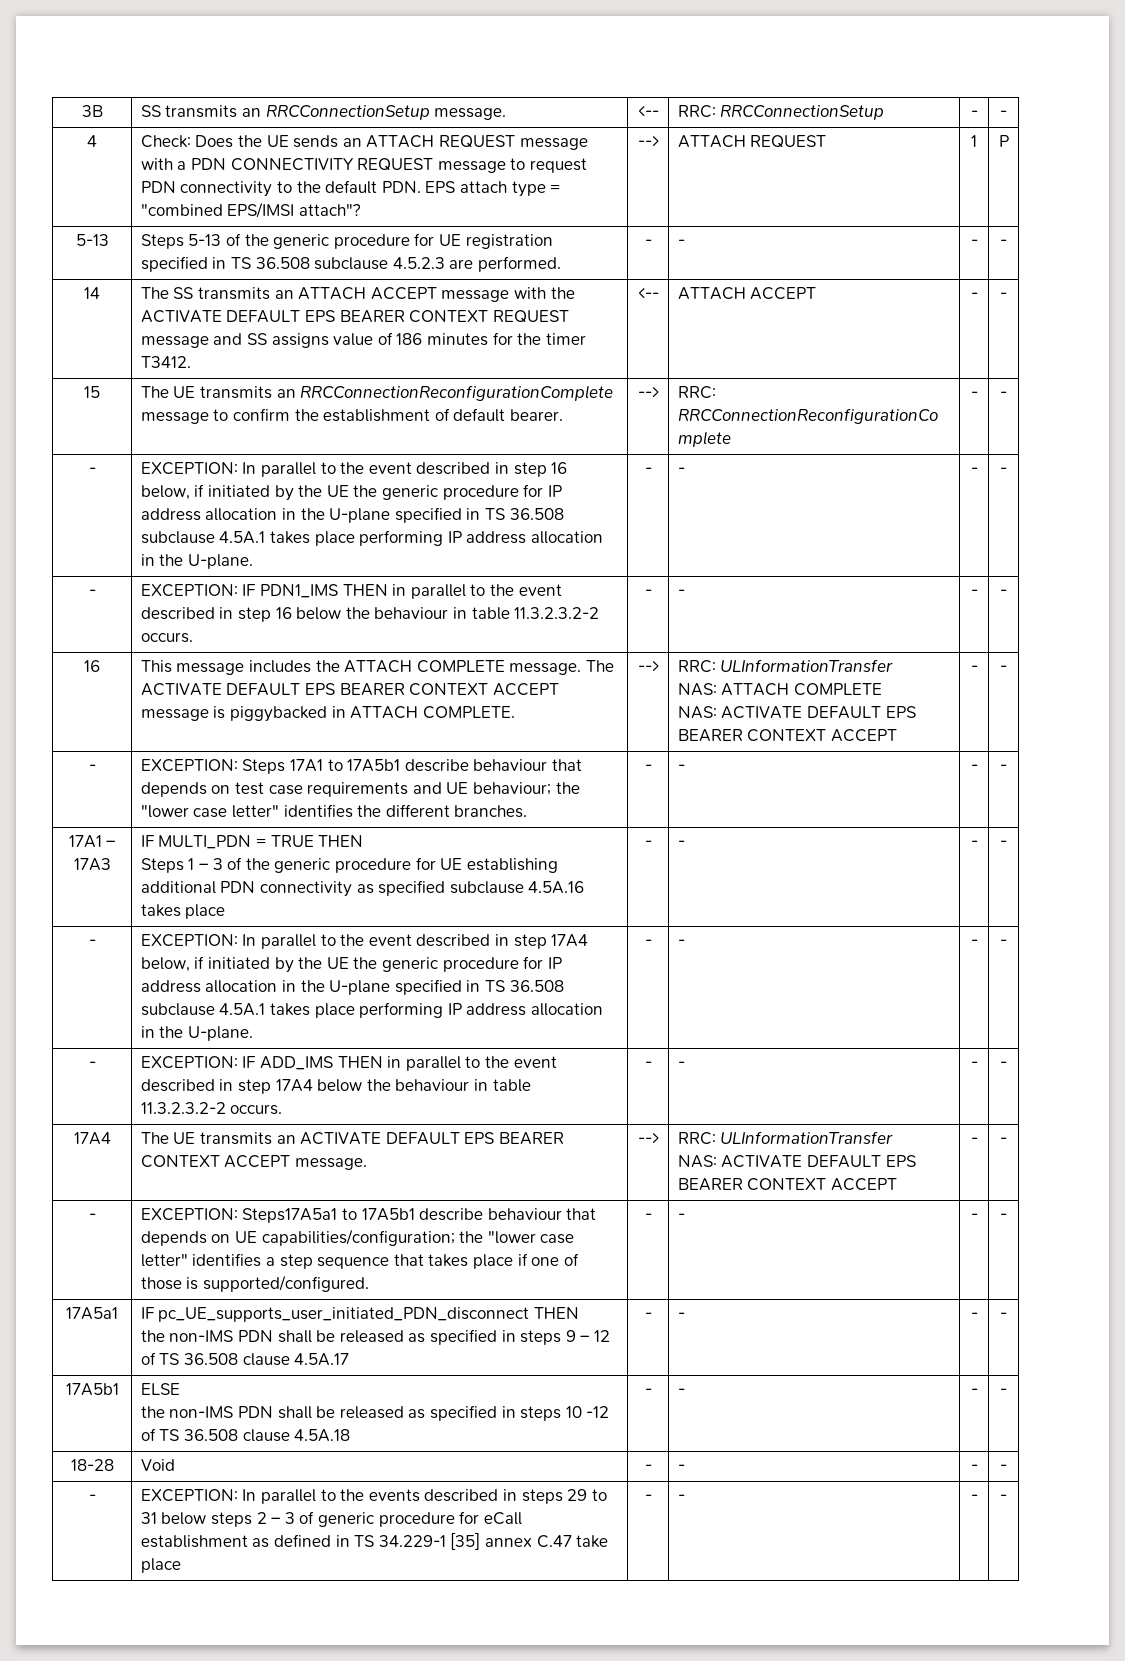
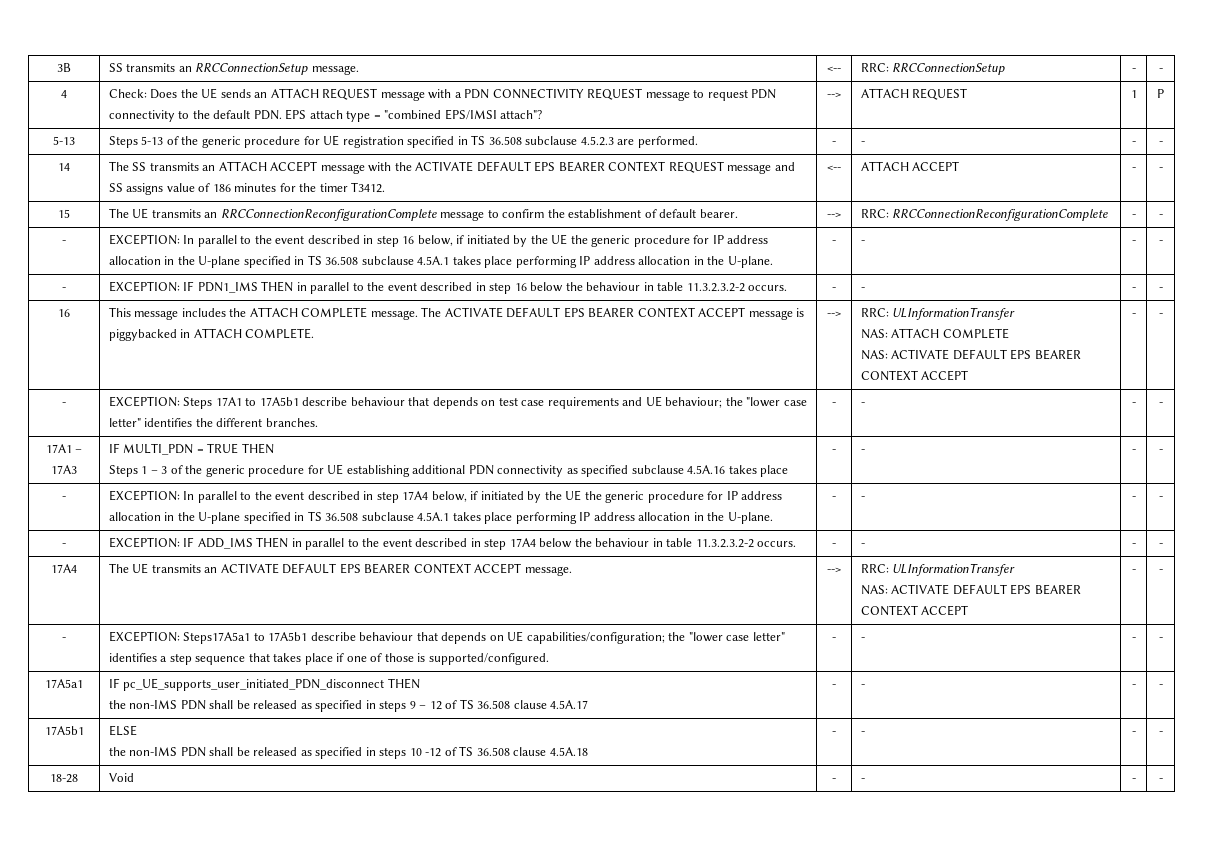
[88,1494,96,1501] [140,1489,607,1504] [140,1511,522,1527] [140,1532,609,1550] [140,1558,181,1573] [644,1494,652,1501] [677,1494,685,1501] [970,1494,978,1501] [1000,1494,1007,1501] // - | EXCEPTION: In parallel to the events described in steps 29 to 31 below steps 2 – 3 of generic procedure for eCall establishment as defined in TS 34.229-1 [35] annex C.47 take place | - | - | - | - -> (1163, 780) none

